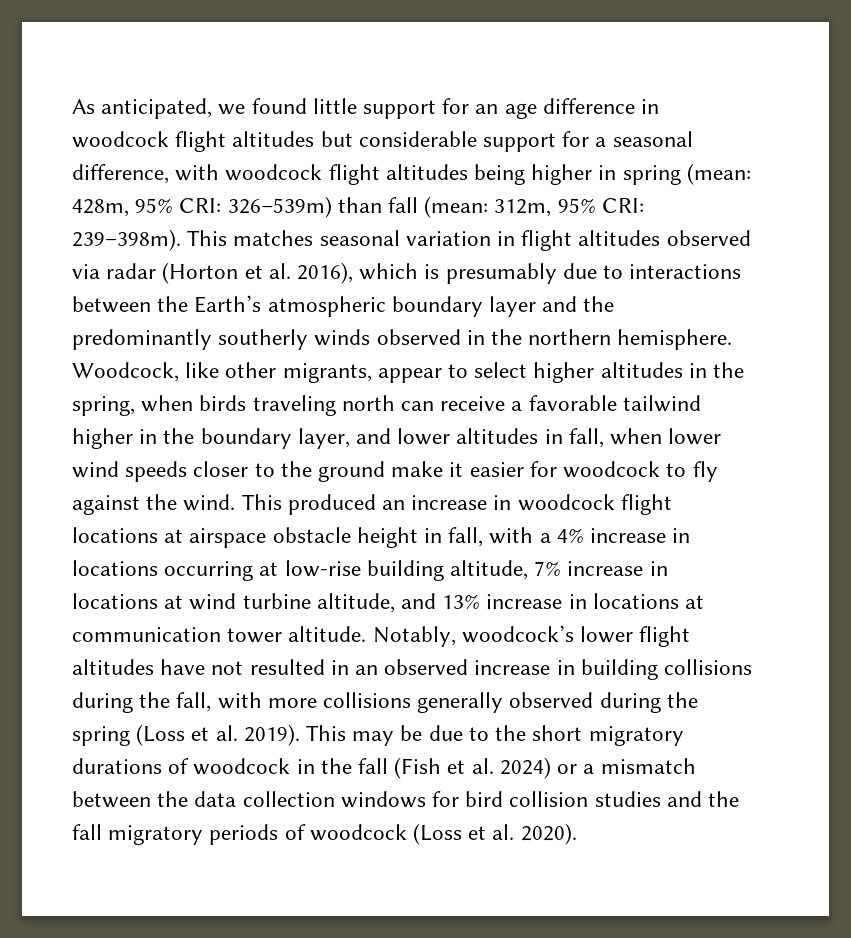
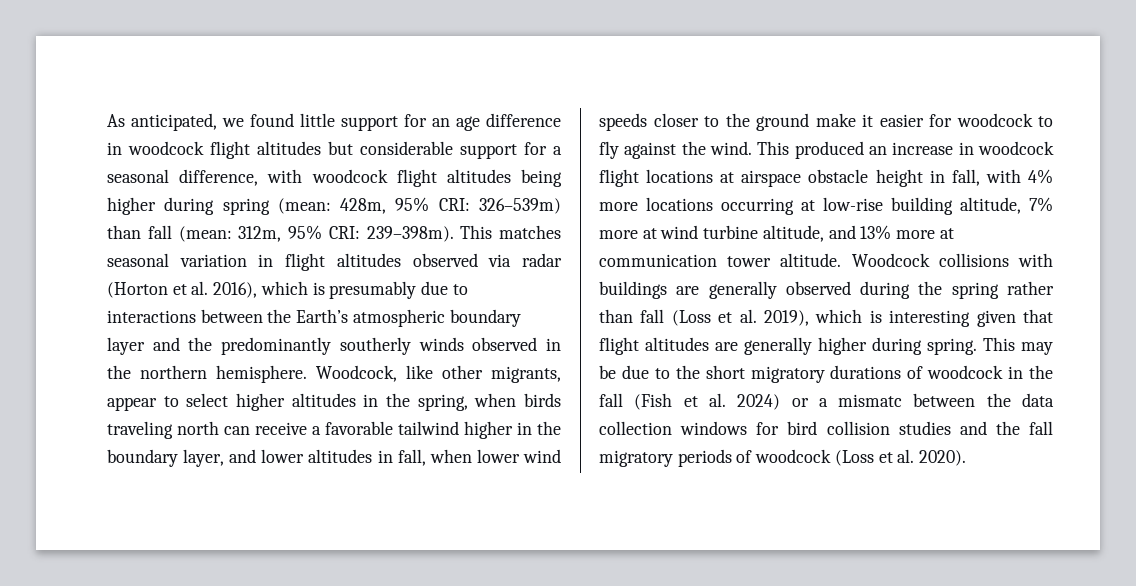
[598,165,617,180] in -> [164,197,215,215] during
[539,528,691,543] a 4% increase in -> [1028,169,1053,184] [599,202,638,211] 4% more
[567,561,668,576] [72,593,158,609] increase in locations -> [599,230,638,239] more
[486,593,679,609] increase in locations -> [896,230,936,239] more
[372,625,691,647] [72,659,753,680] [72,692,412,713] Notably, woodcock’s lower flight altitudes have not resulted in an observed increase in building collisions during the fall, with more collisions -> [851,253,1053,267] [599,281,700,299] Woodcock collisions with buildings are
[136,724,300,746] (Loss et al. 2019). -> [1007,281,1054,295] [599,309,1053,327] [599,337,977,355] rather than fall (Loss et al. 2019), which is interesting given that flight altitudes are generally higher during spring.
[600,758,696,774] mismatch -> [838,394,903,407] mismatc

